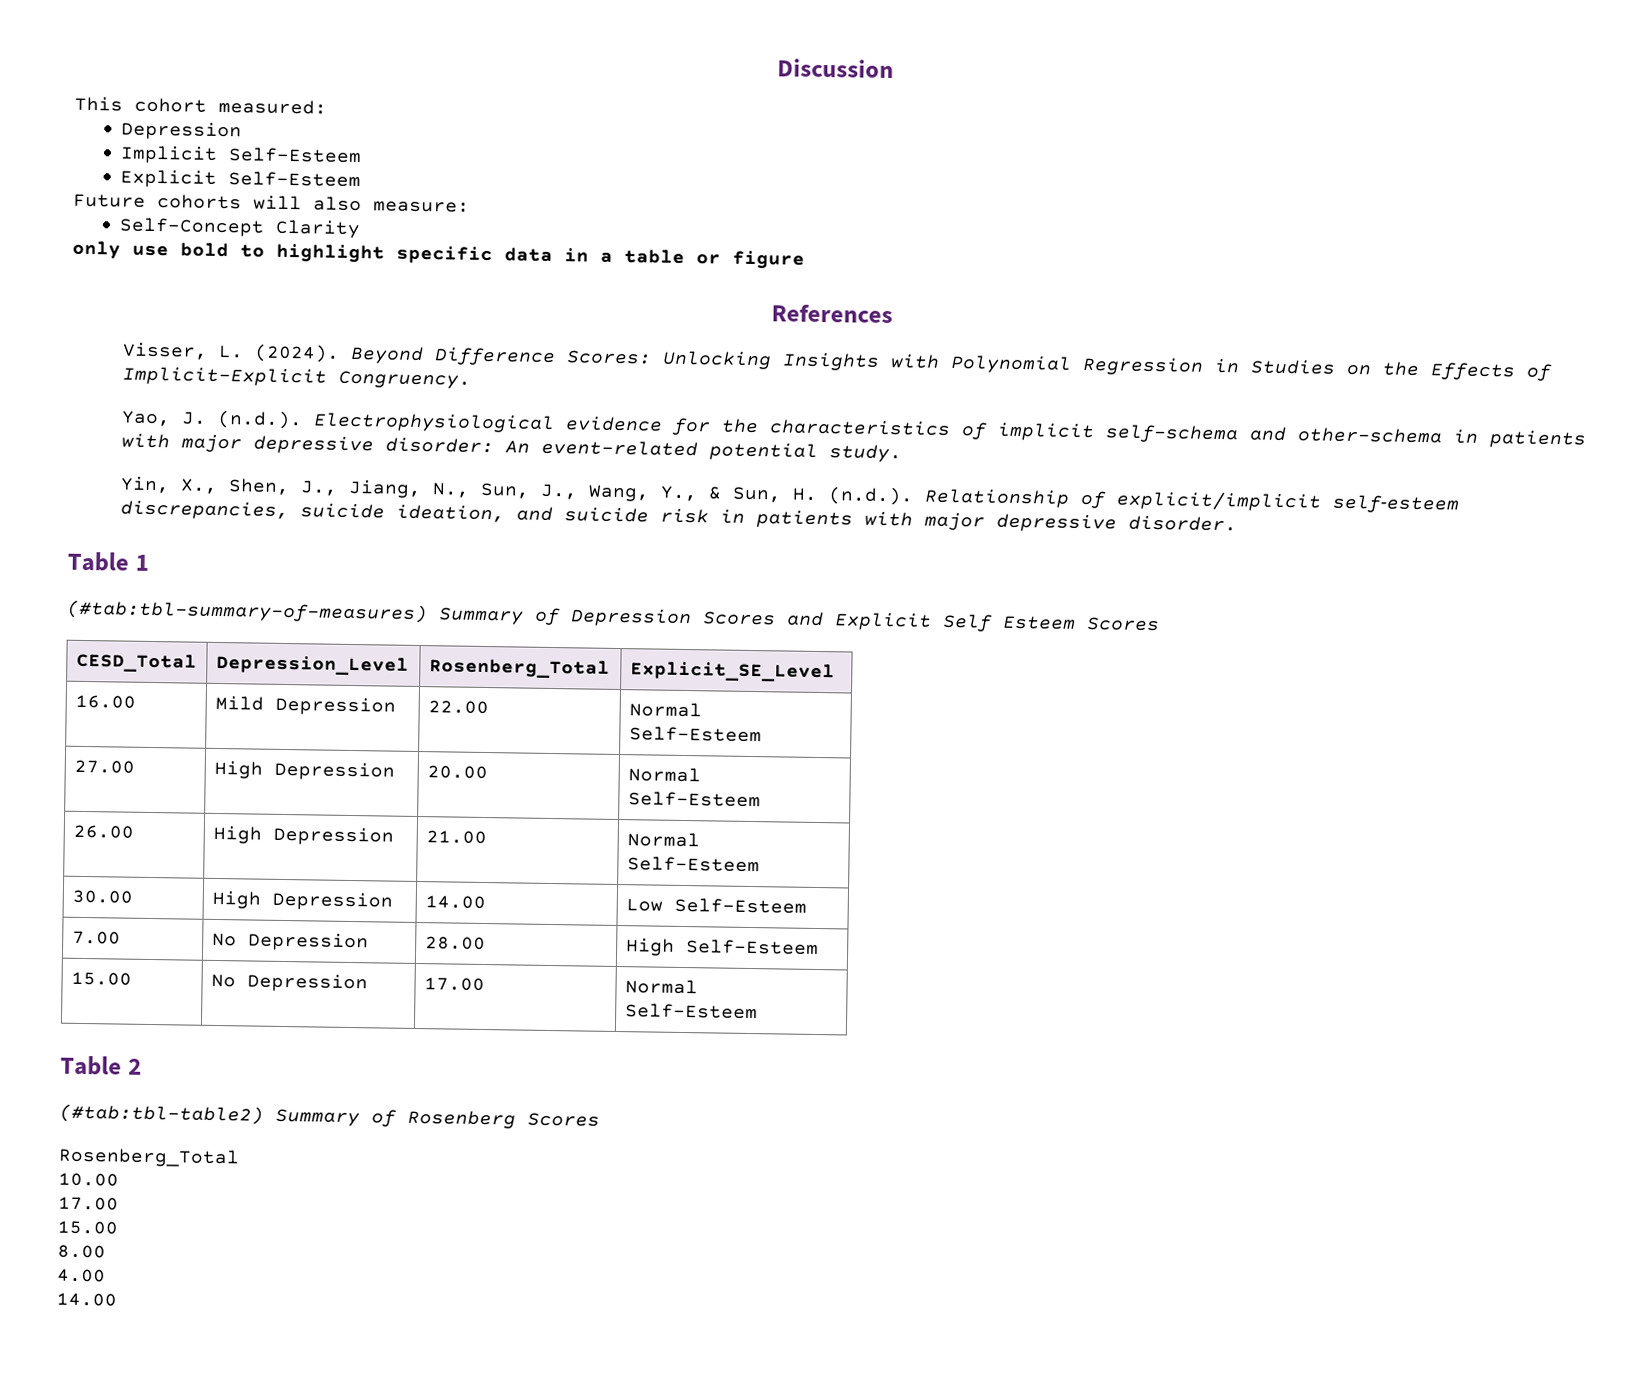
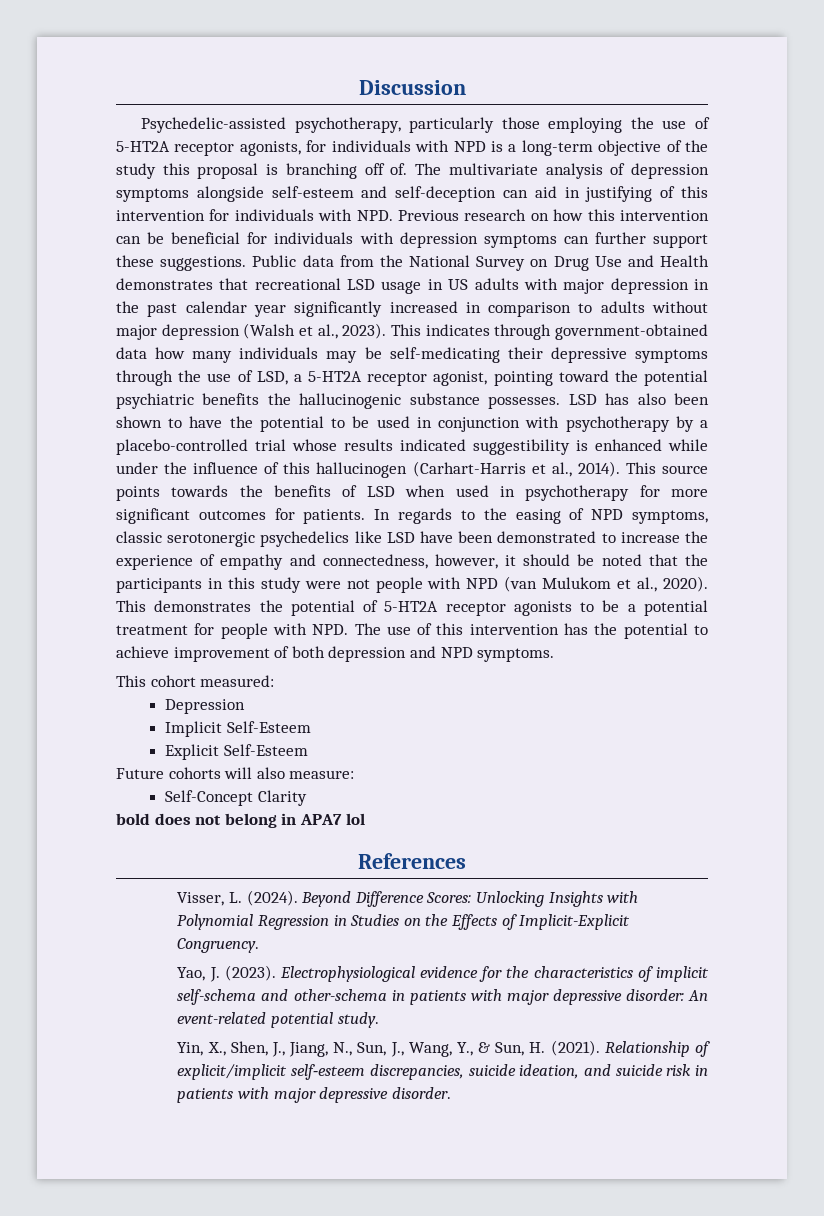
(894, 68) none -> [140,117,710,133] [116,140,708,156] [116,163,710,179] [116,186,708,202] [116,209,709,221] [116,232,709,248] [116,255,710,271] [116,278,710,294] [116,301,708,317] [116,323,708,340] [116,347,708,363] [116,370,708,386] [116,393,709,409] [116,416,708,432] [116,439,708,455] [116,461,708,478] [116,485,709,501] [116,508,708,524] [116,531,708,547] [116,554,708,570] [116,576,708,593] [116,600,708,616] [116,623,708,639] [116,646,555,662] // Psychedelic-assisted psychotherapy, particularly those employing the use of 5-HT2A receptor agonists, for individuals with NPD is a long-term objective of the study this proposal is branching off of. The multivariate analysis of depression symptoms alongside self-esteem and self-deception can aid in justifying of this intervention for individuals with NPD. Previous research on how this intervention can be beneficial for individuals with depression symptoms can further support these suggestions. Public data from the National Survey on Drug Use and Health demonstrates that recreational LSD usage in US adults with major depression in the past calendar year significantly increased in comparison to adults without major depression (Walsh et al., 2023). This indicates through government-obtained data how many individuals may be self-medicating their depressive symptoms through the use of LSD, a 5-HT2A receptor agonist, pointing toward the potential psychiatric benefits the hallucinogenic substance possesses. LSD has also been shown to have the potential to be used in conjunction with psychotherapy by a placebo-controlled trial whose results indicated suggestibility is enhanced while under the influence of this hallucinogen (Carhart-Harris et al., 2014). This source points towards the benefits of LSD when used in psychotherapy for more significant outcomes for patients. In regards to the easing of NPD symptoms, classic serotonergic psychedelics like LSD have been demonstrated to increase the experience of empathy and connectedness, however, it should be noted that the participants in this study were not people with NPD (van Mulukom et al., 2020). This demonstrates the potential of 5-HT2A receptor agonists to be a potential treatment for people with NPD. The use of this intervention has the potential to achieve improvement of both depression and NPD symptoms.
[72,240,805,269] only use bold to highlight specific data in a table or figure -> [116,813,365,828] bold does not belong in APA7 lol
[216,409,303,430] (n.d.). -> [224,965,276,981] (2023).
[827,486,914,506] (n.d.). -> [550,1040,600,1056] (2021).
[67,551,149,572] [67,599,1160,632] [75,652,197,673] [215,654,409,676] [428,658,610,679] [629,661,835,683] [74,694,136,709] [214,695,396,716] [427,700,489,715] [628,702,702,718] [628,726,762,743] [73,759,135,774] [213,760,395,781] [426,765,488,780] [627,767,701,783] [627,791,761,808] [72,824,134,839] [212,825,394,846] [425,830,487,845] [626,832,700,848] [626,856,760,873] [71,889,133,904] [211,890,393,911] [424,895,486,910] [625,897,807,914] [71,930,121,945] [211,932,369,952] [424,936,486,951] [625,938,819,956] [70,971,132,986] [210,973,368,993] [423,977,485,992] [624,979,698,995] [624,1003,758,1020] [60,1055,142,1076] [59,1103,600,1129] [58,1147,240,1168] [58,1172,119,1187] [58,1196,119,1211] [57,1220,118,1235] [57,1244,106,1259] [57,1268,106,1283] [56,1292,117,1307] // Table 1 // (#tab:tbl-summary-of-measures) Summary of Depression Scores and Explicit Self Esteem Scores // CESD_Total | Depression_Level | Rosenberg_Total | Explicit_SE_Level // 16.00 | Mild Depression | 22.00 | Normal Self-Esteem // 27.00 | High Depression | 20.00 | Normal Self-Esteem // 26.00 | High Depression | 21.00 | Normal Self-Esteem // 30.00 | High Depression | 14.00 | Low Self-Esteem // 7.00 | No Depression | 28.00 | High Self-Esteem // 15.00 | No Depression | 17.00 | Normal Self-Esteem // Table 2 // (#tab:tbl-table2) Summary of Rosenberg Scores // Rosenberg_Total // 10.00 // 17.00 // 15.00 // 8.00 // 4.00 // 14.00 -> (451, 1093) none

